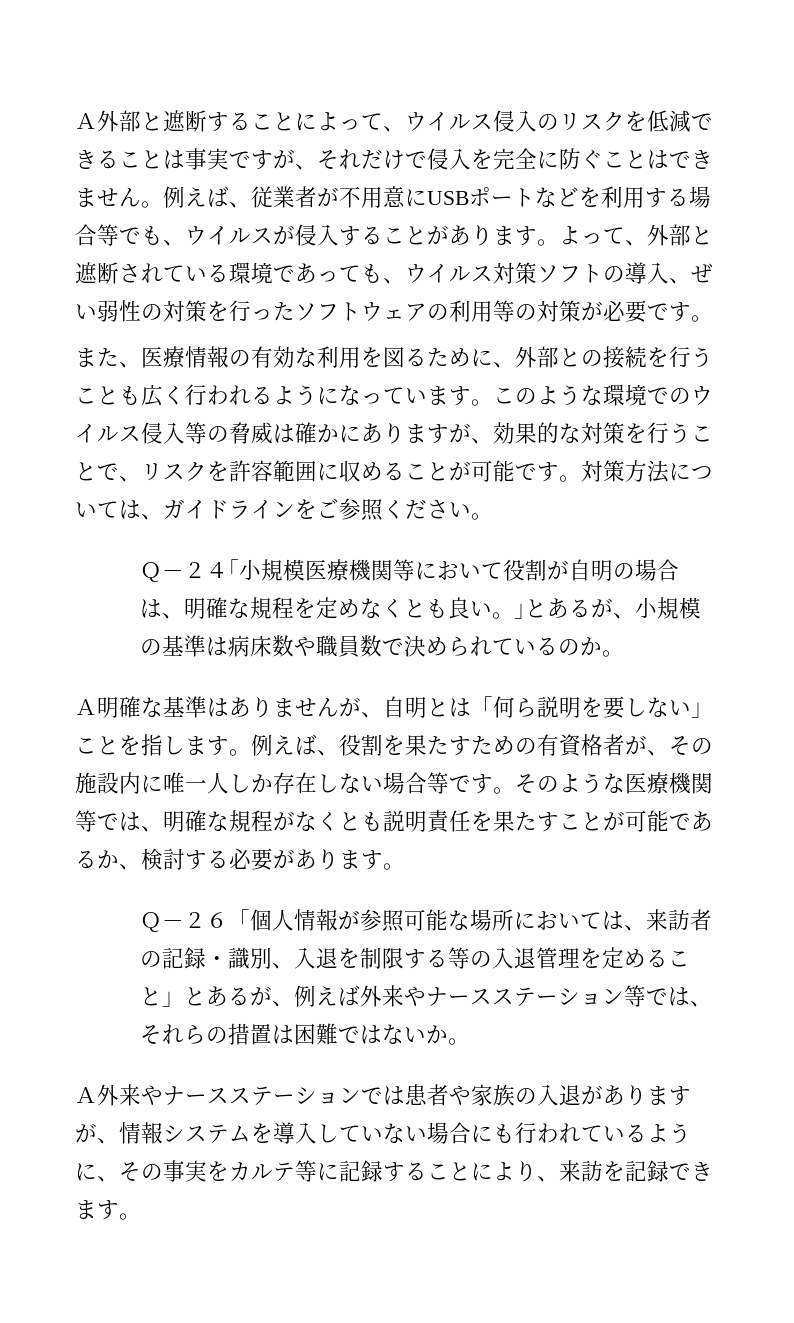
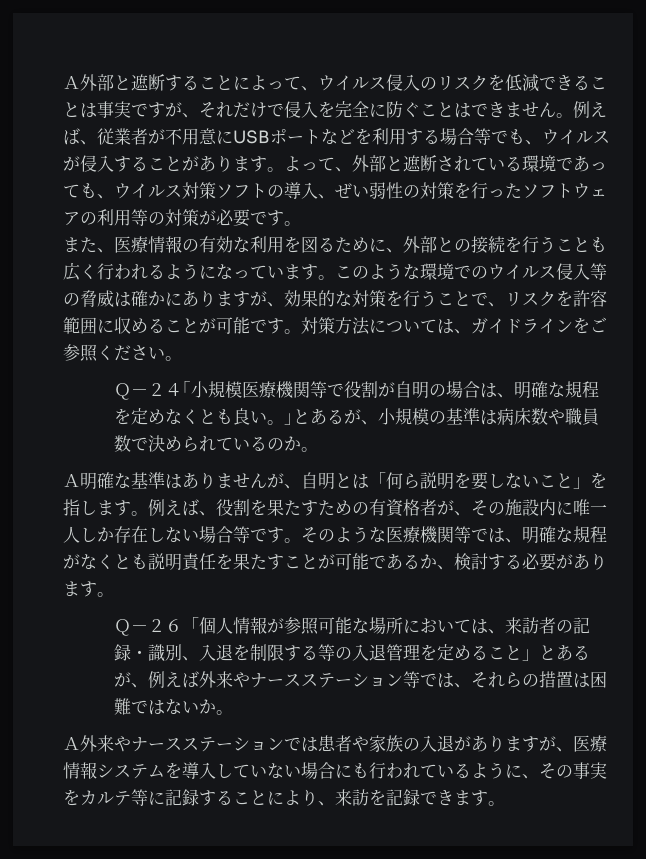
[415,561,504,580] において -> [326,383,344,397] で
[691,702,713,718] [75,736,119,755] 」こと -> [539,473,590,489] こと」
(119, 1141) none -> [573,735,607,752] 医療

